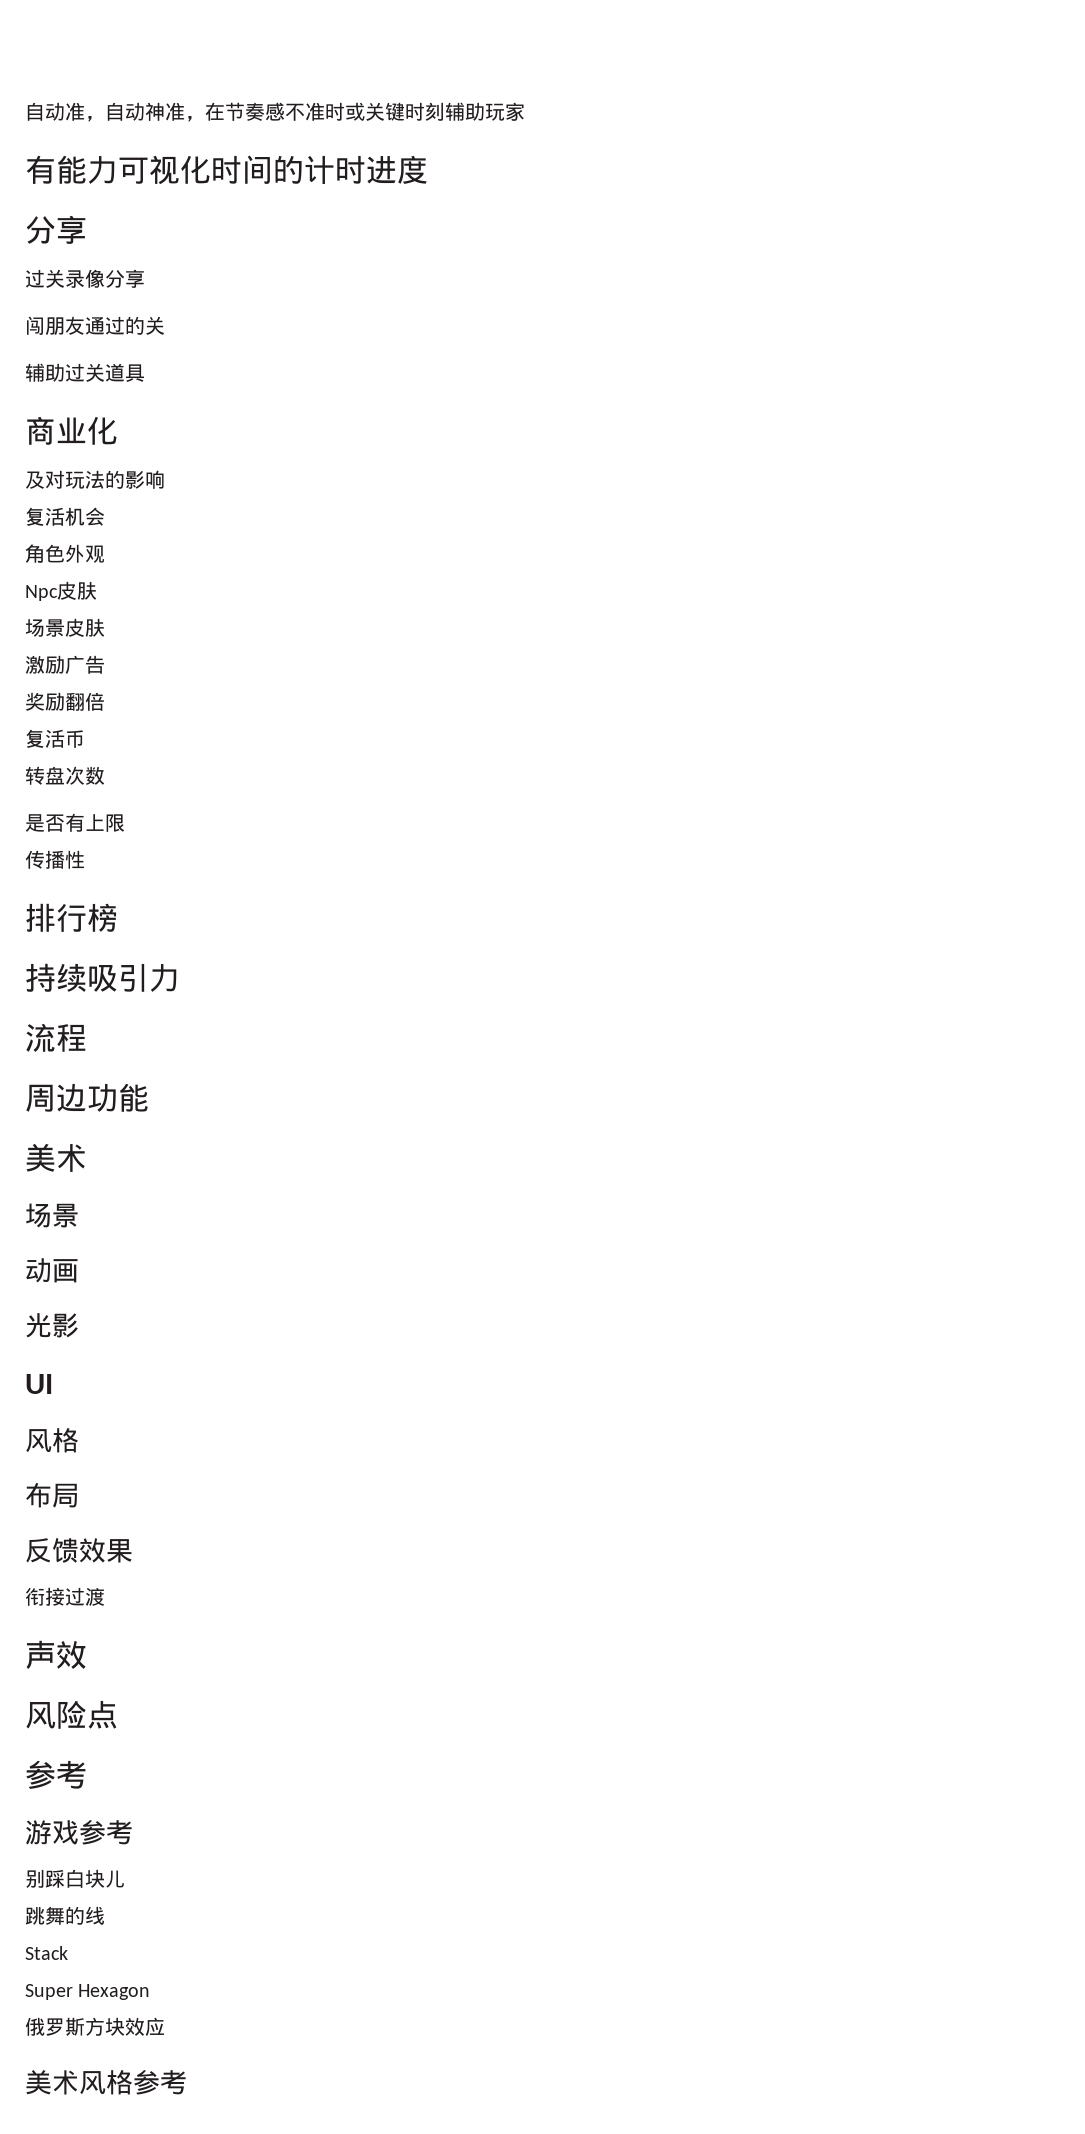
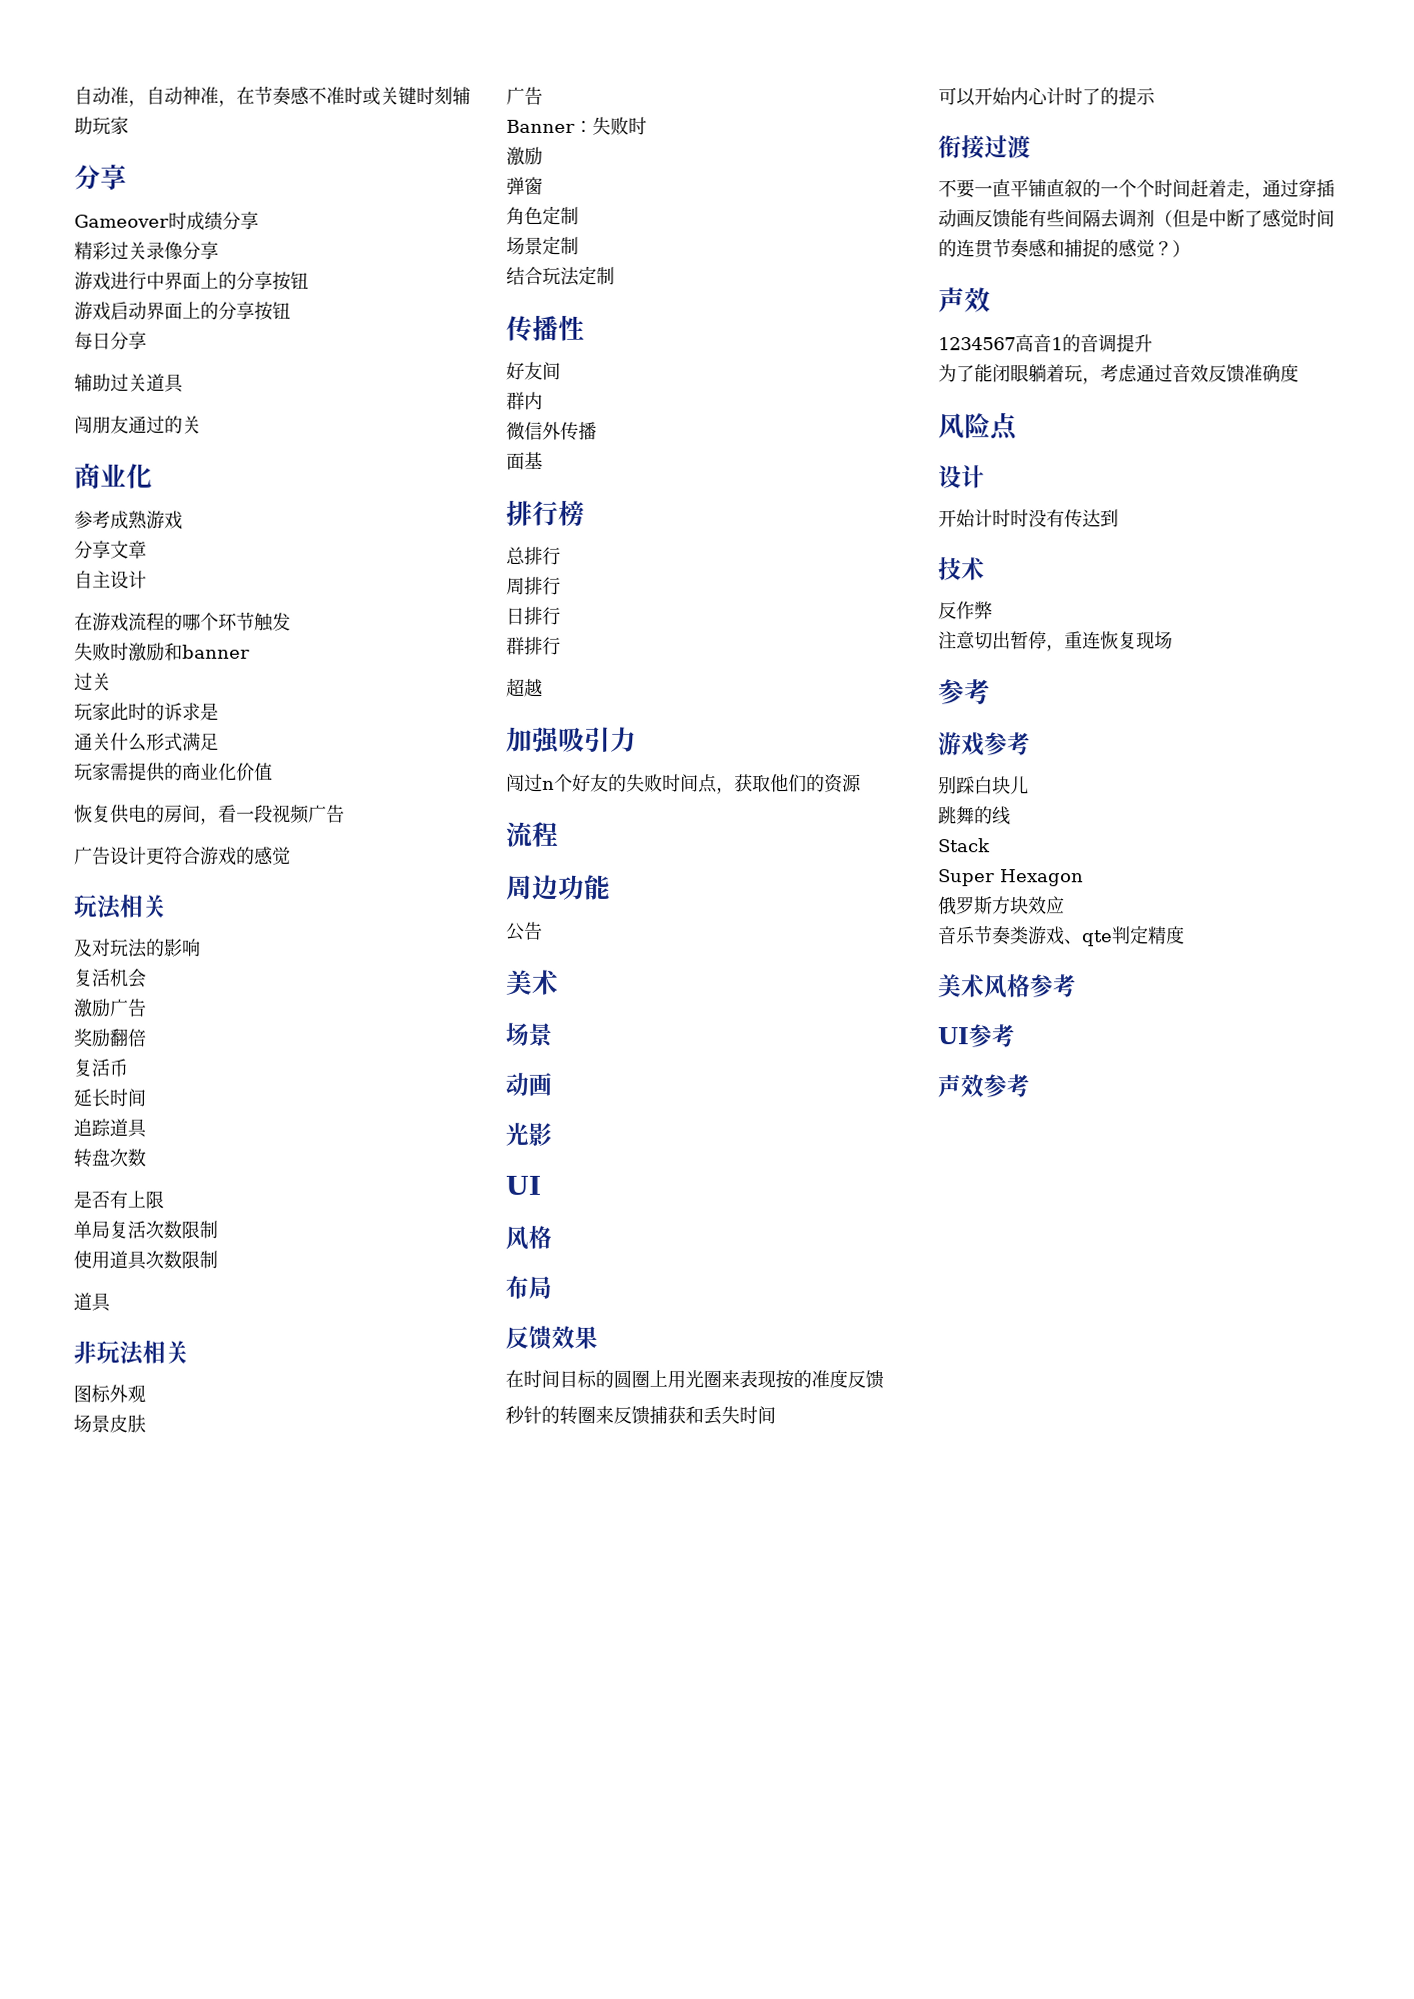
[25,155,428,185] [25,215,87,244] [25,269,145,288] 有能力可视化时间的计时进度 // 分享 // 过关录像分享 -> [74,164,127,190] [74,211,259,231] [74,241,219,260] [74,271,309,291] [74,301,291,321] [74,331,147,350] [74,373,184,393] 分享 // Gameover时成绩分享 // 精彩过关录像分享 // 游戏进行中界面上的分享按钮 // 游戏启动界面上的分享按钮 // 每日分享 // 辅助过关道具
[25,363,145,382] [25,416,118,445] // 辅助过关道具 // 商业化 -> [74,463,153,489] [74,510,183,530] [74,540,147,559] [74,570,147,589] [74,612,291,632] [74,642,250,662] [74,672,111,691] [74,702,219,721] [74,732,219,752] [74,762,273,782] [74,804,345,825] [74,846,291,866] [74,894,167,920] // 商业化 // 参考成熟游戏 // 分享文章 // 自主设计 // 在游戏流程的哪个环节触发 // 失败时激励和banner // 过关 // 玩家此时的诉求是 // 通关什么形式满足 // 玩家需提供的商业化价值 // 恢复供电的房间，看一段视频广告 // 广告设计更符合游戏的感觉 // 玩法相关
[25,544,105,563] [25,581,97,601] [25,618,105,637] // 角色外观 // Npc皮肤 // 场景皮肤 -> (147, 978) none
(85, 739) none -> [73,1088,146,1107] [73,1118,147,1138] // 延长时间 // 追踪道具
[25,850,85,869] [25,903,118,932] [25,963,180,992] 传播性 // 排行榜 // 持续吸引力 -> [73,1220,218,1239] [73,1250,218,1270] [73,1292,111,1312] [73,1340,189,1366] [73,1384,146,1403] [73,1414,146,1433] [506,86,543,105] [506,116,647,135] [506,146,543,166] [506,176,543,195] [506,205,579,225] [506,235,579,255] [506,265,615,286] [506,314,585,342] [506,361,561,380] [506,391,543,410] [506,421,597,441] [506,451,543,470] [506,499,585,526] [506,546,561,565] [506,576,561,595] [506,606,561,625] [506,636,561,655] [506,677,543,697] [506,726,637,754] [506,773,862,795] 单局复活次数限制 // 使用道具次数限制 // 道具 // 非玩法相关 // 图标外观 // 场景皮肤 // 广告 // Banner：失败时 // 激励 // 弹窗 // 角色定制 // 场景定制 // 结合玩法定制 // 传播性 // 好友间 // 群内 // 微信外传播 // 面基 // 排行榜 // 总排行 // 周排行 // 日排行 // 群排行 // 超越 // 加强吸引力 // 闯过n个好友的失败时间点，获取他们的资源
(149, 1097) none -> [506,921,543,941] // 公告
[25,1587,105,1606] [25,1640,87,1670] [25,1700,118,1729] 衔接过渡 // 声效 // 风险点 -> [505,1369,884,1390] [505,1405,776,1426] [938,87,1156,107] [938,135,1031,160] [938,179,1335,200] [938,209,1335,229] [938,238,1191,259] [938,287,991,313] [938,334,1153,353] [938,364,1299,385] [938,412,1018,441] [938,465,985,489] [938,509,1119,529] [938,557,985,581] [938,601,993,620] [938,631,1173,652] 在时间目标的圆圈上用光圈来表现按的准度反馈 // 秒针的转圈来反馈捕获和丢失时间 // 可以开始内心计时了的提示 // 衔接过渡 // 不要一直平铺直叙的一个个时间赶着走，通过穿插动画反馈能有些间隔去调剂（但是中断了感觉时间的连贯节奏感和捕捉的感觉？） // 声效 // 1234567高音1的音调提升 // 为了能闭眼躺着玩，考虑通过音效反馈准确度 // 风险点 // 设计 // 开始计时时没有传达到 // 技术 // 反作弊 // 注意切出暂停，重连恢复现场
(165, 2026) none -> [938,925,1185,947] // 音乐节奏类游戏、qte判定精度
(187, 2082) none -> [937,1024,1015,1048] [937,1074,1030,1098] // UI参考 // 声效参考

